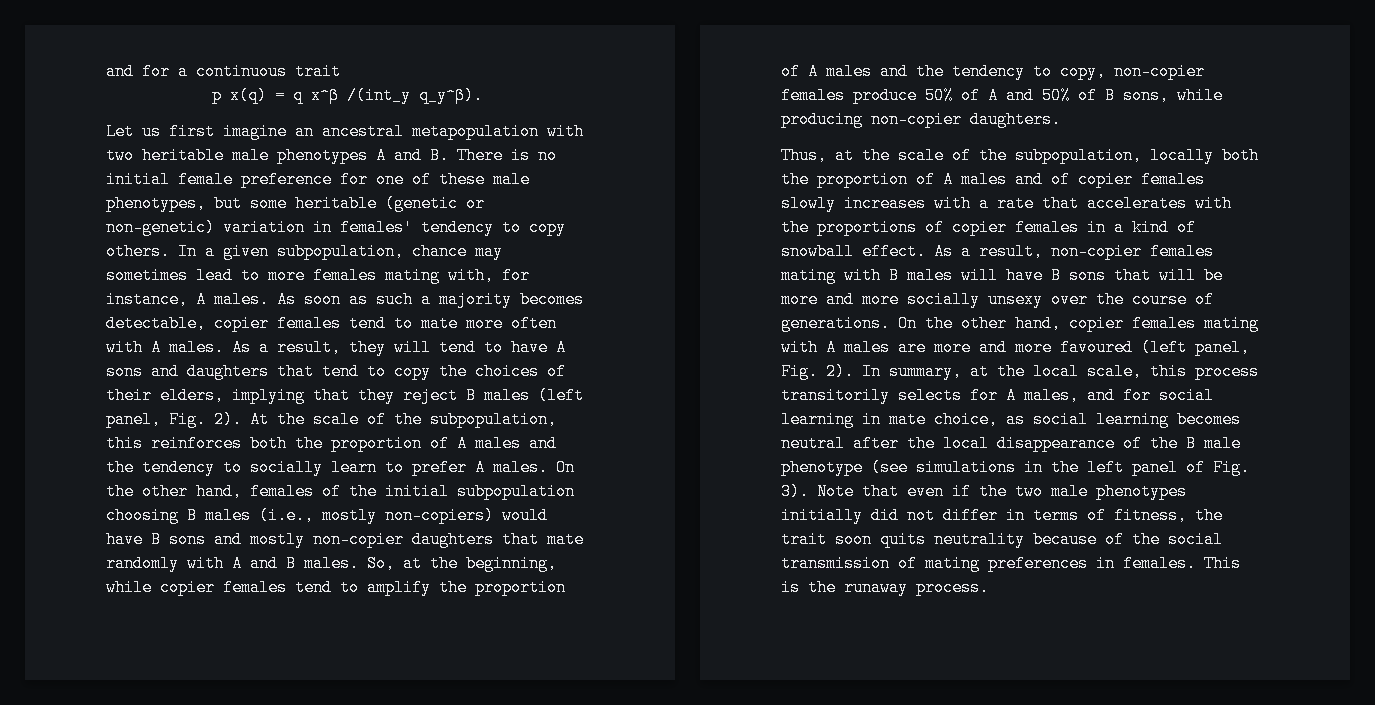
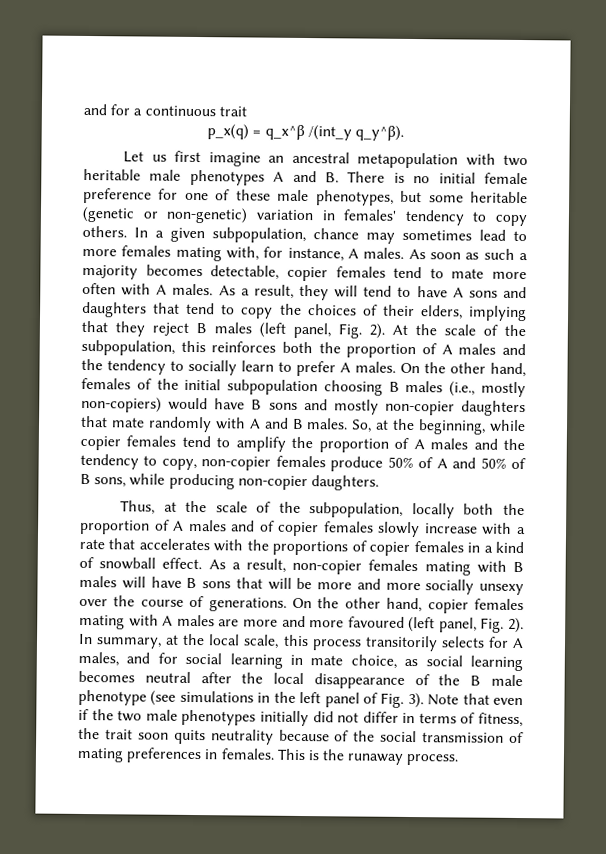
[212,86,338,104] p x(q) = q x^β -> [207,124,305,141] p_x(q) = q_x^β
[844,195,926,212] increases -> [424,523,478,534] increase

